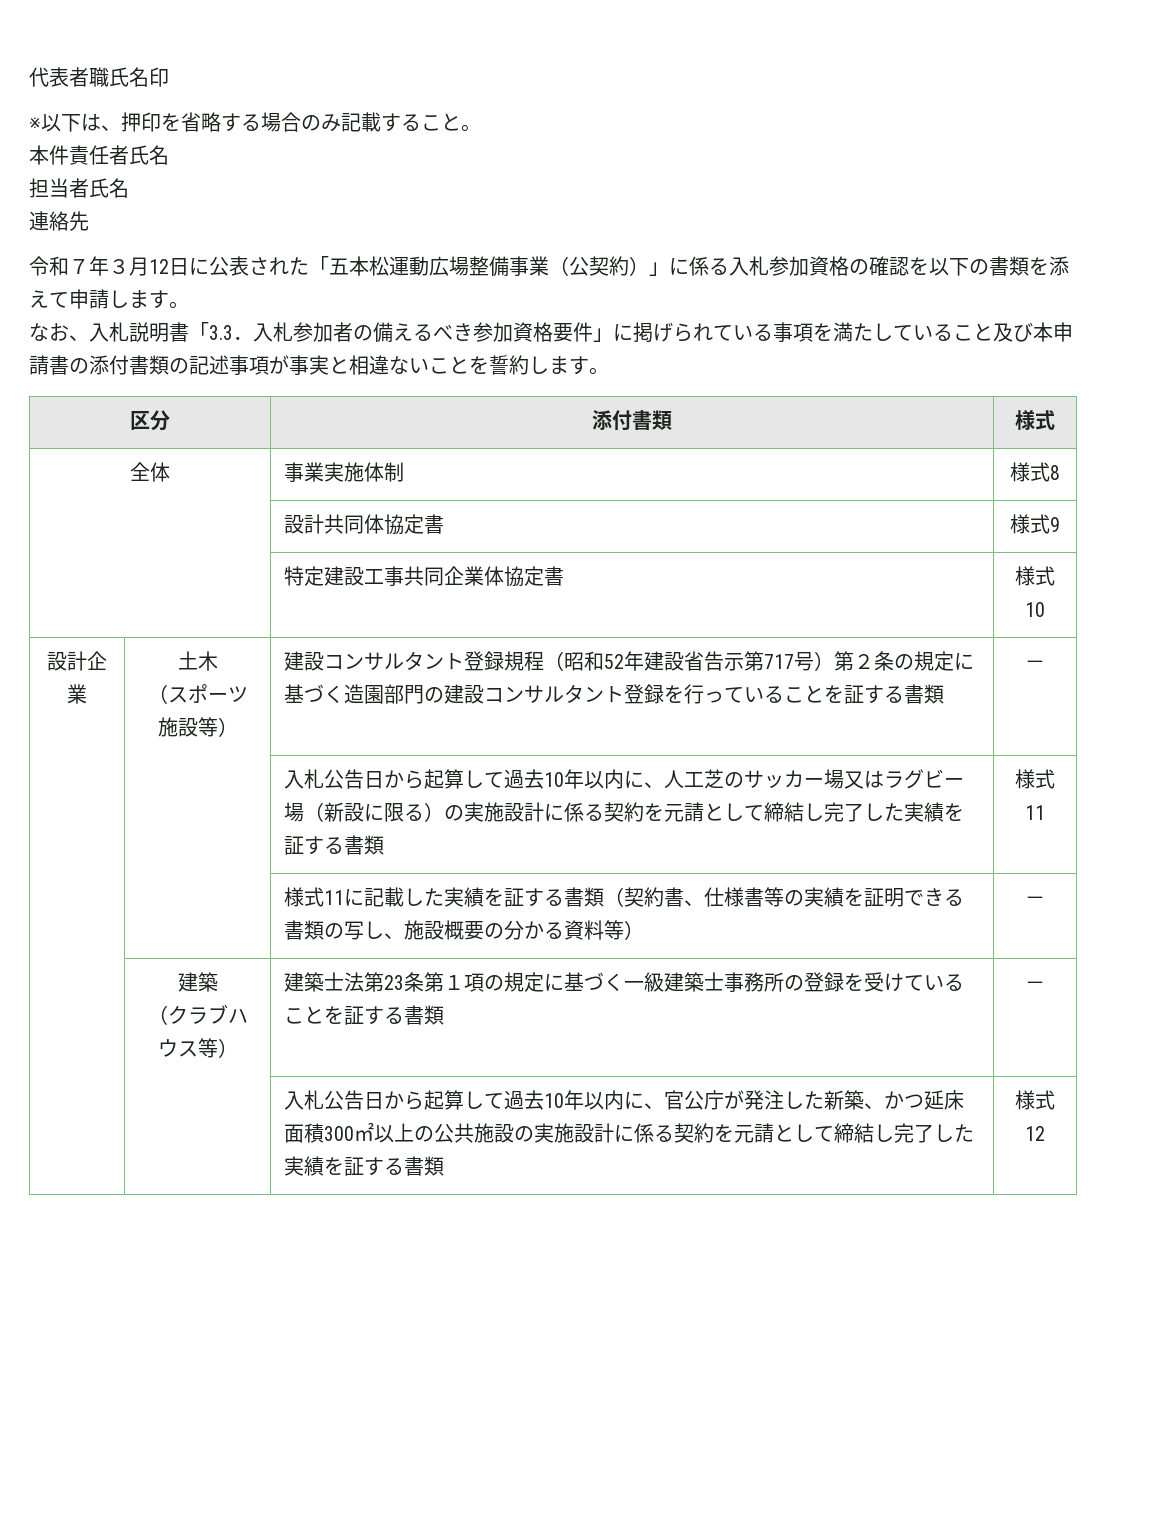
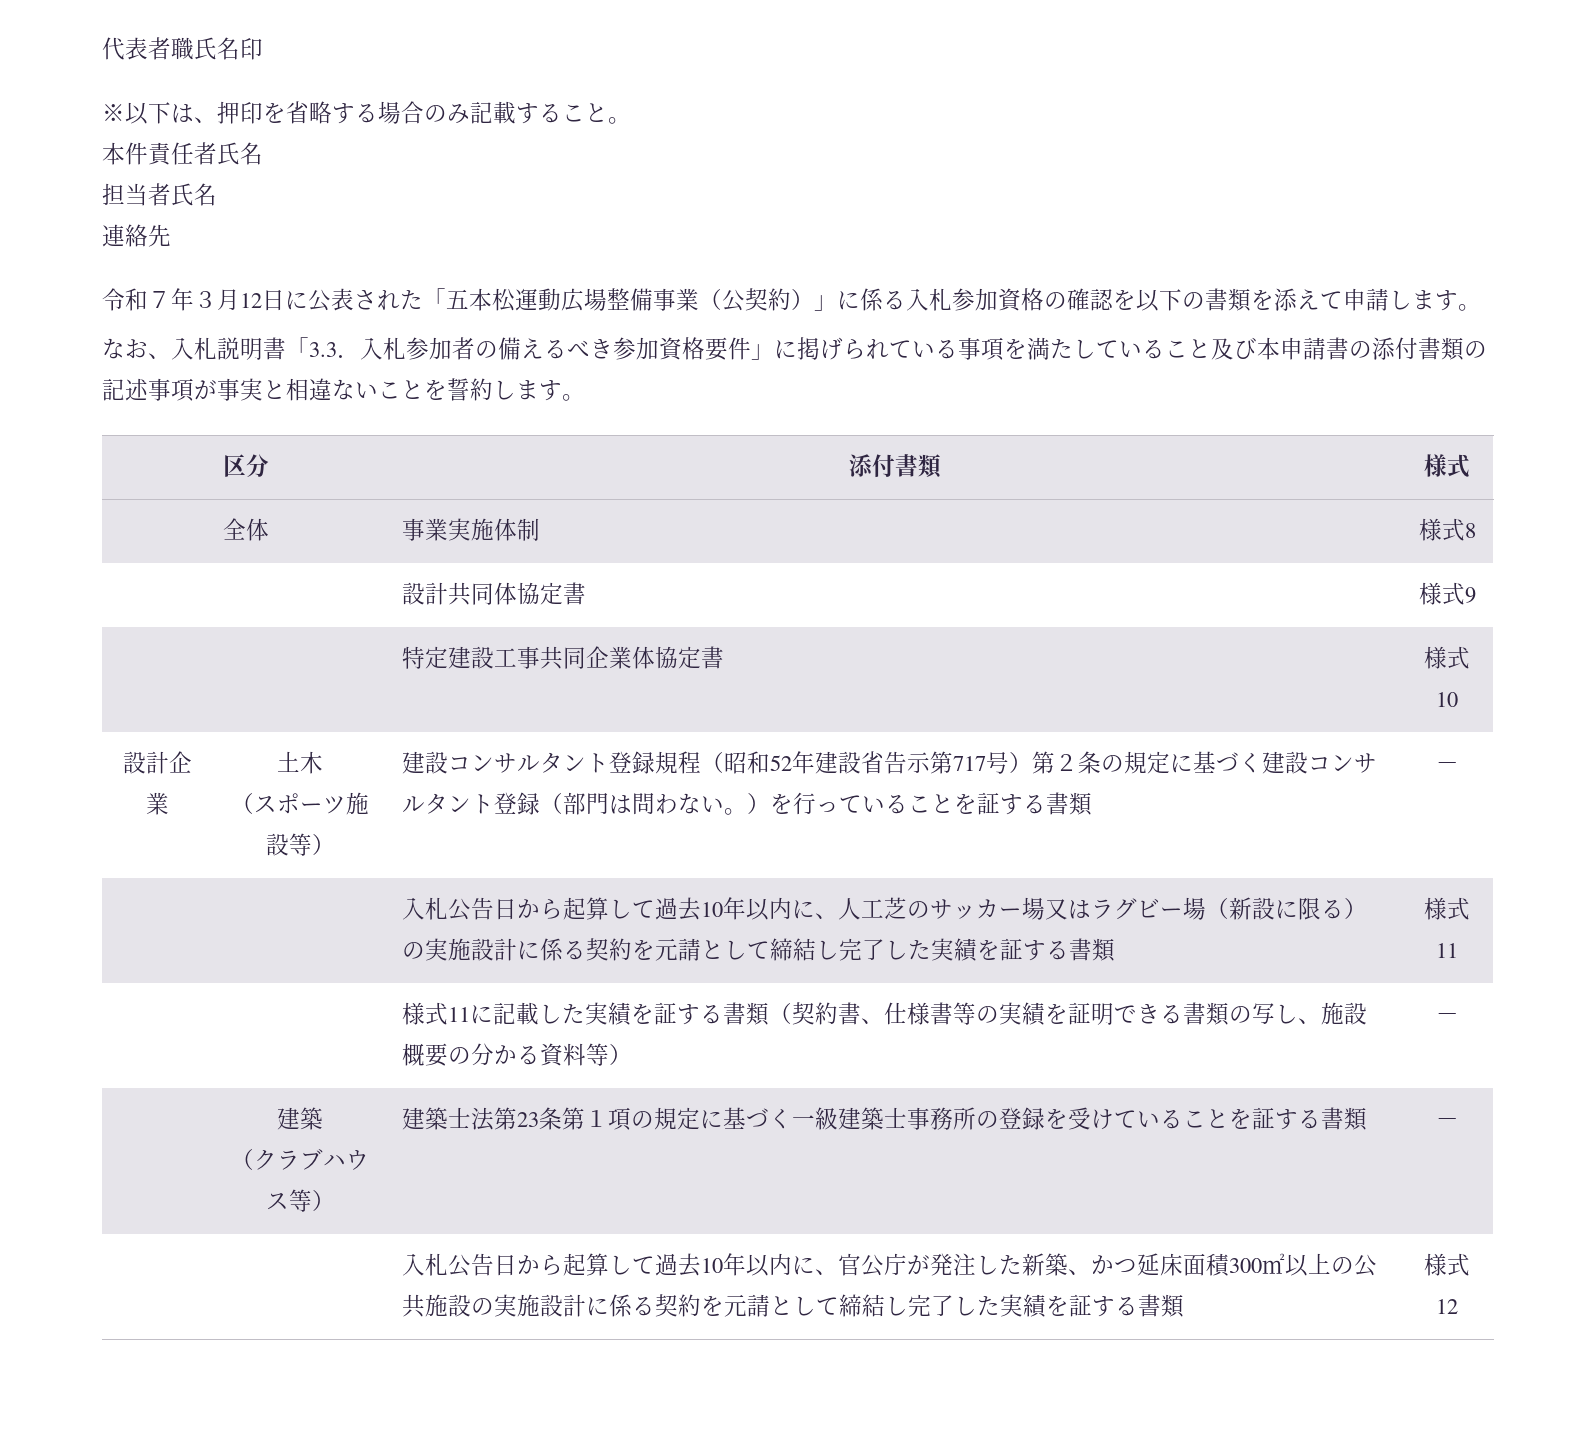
[344,684,665,704] 造園部門の建設コンサルタント登録 -> [1262,751,1378,774] [402,792,771,815] 建設コンサルタント登録（部門は問わない。）

